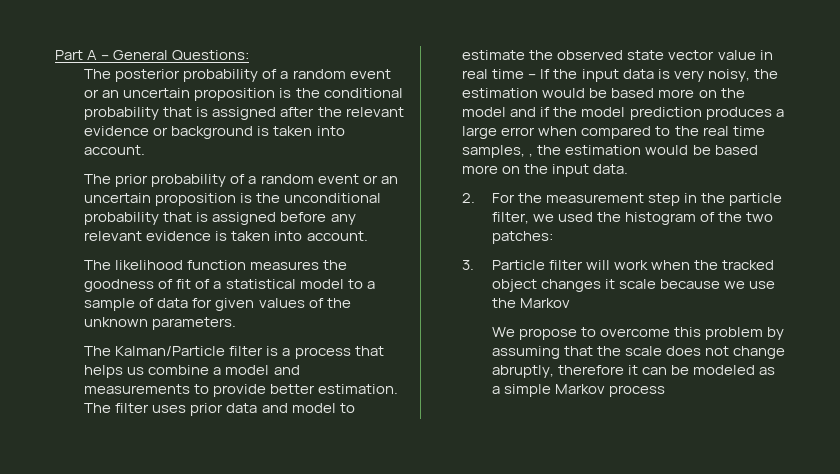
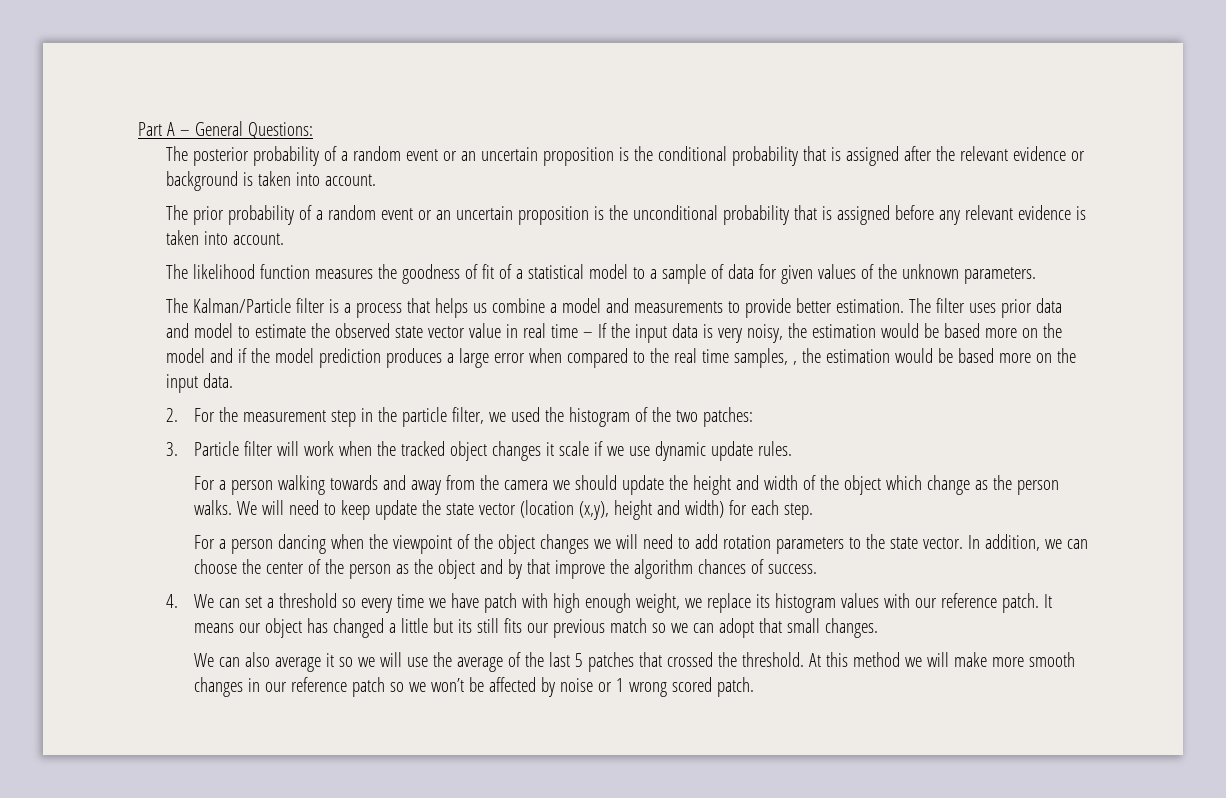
[659,279,720,289] because -> [593,441,603,456] if
[491,298,570,308] [491,327,784,340] [491,346,785,359] [491,365,775,378] [491,384,665,397] the Markov // We propose to overcome this problem by assuming that the scale does not change abruptly, therefore it can be modeled as a simple Markov process -> [654,441,792,461] [193,475,1059,495] [193,500,813,520] [193,534,1088,554] [193,559,817,579] [165,593,1052,613] [193,618,878,638] [193,652,1075,672] [193,677,754,697] dynamic update rules. // For a person walking towards and away from the camera we should update the height and width of the object which change as the person walks. We will need to keep update the state vector (location (x,y), height and width) for each step. // For a person dancing when the viewpoint of the object changes we will need to add rotation parameters to the state vector. In addition, we can choose the center of the person as the object and by that improve the algorithm chances of success. // 4. We can set a threshold so every time we have patch with high enough weight, we replace its histogram values with our reference patch. It means our object has changed a little but its still fits our previous match so we can adopt that small changes. // We can also average it so we will use the average of the last 5 patches that crossed the threshold. At this method we will make more smooth changes in our reference patch so we won’t be affected by noise or 1 wrong scored patch.

